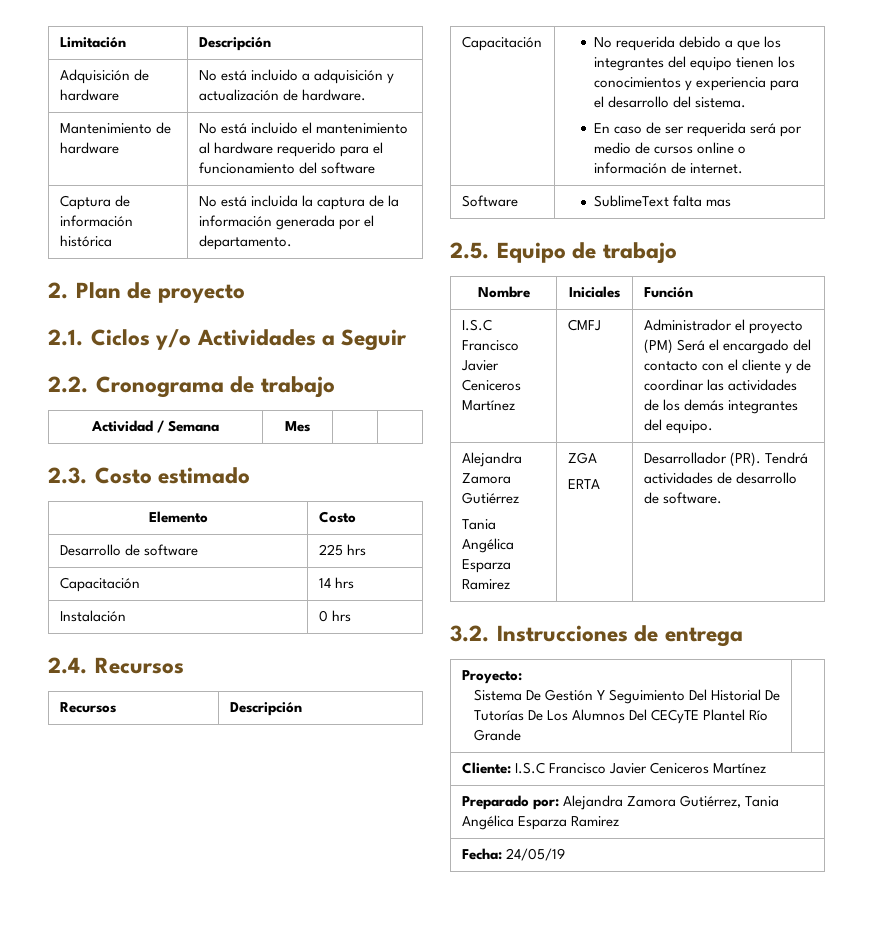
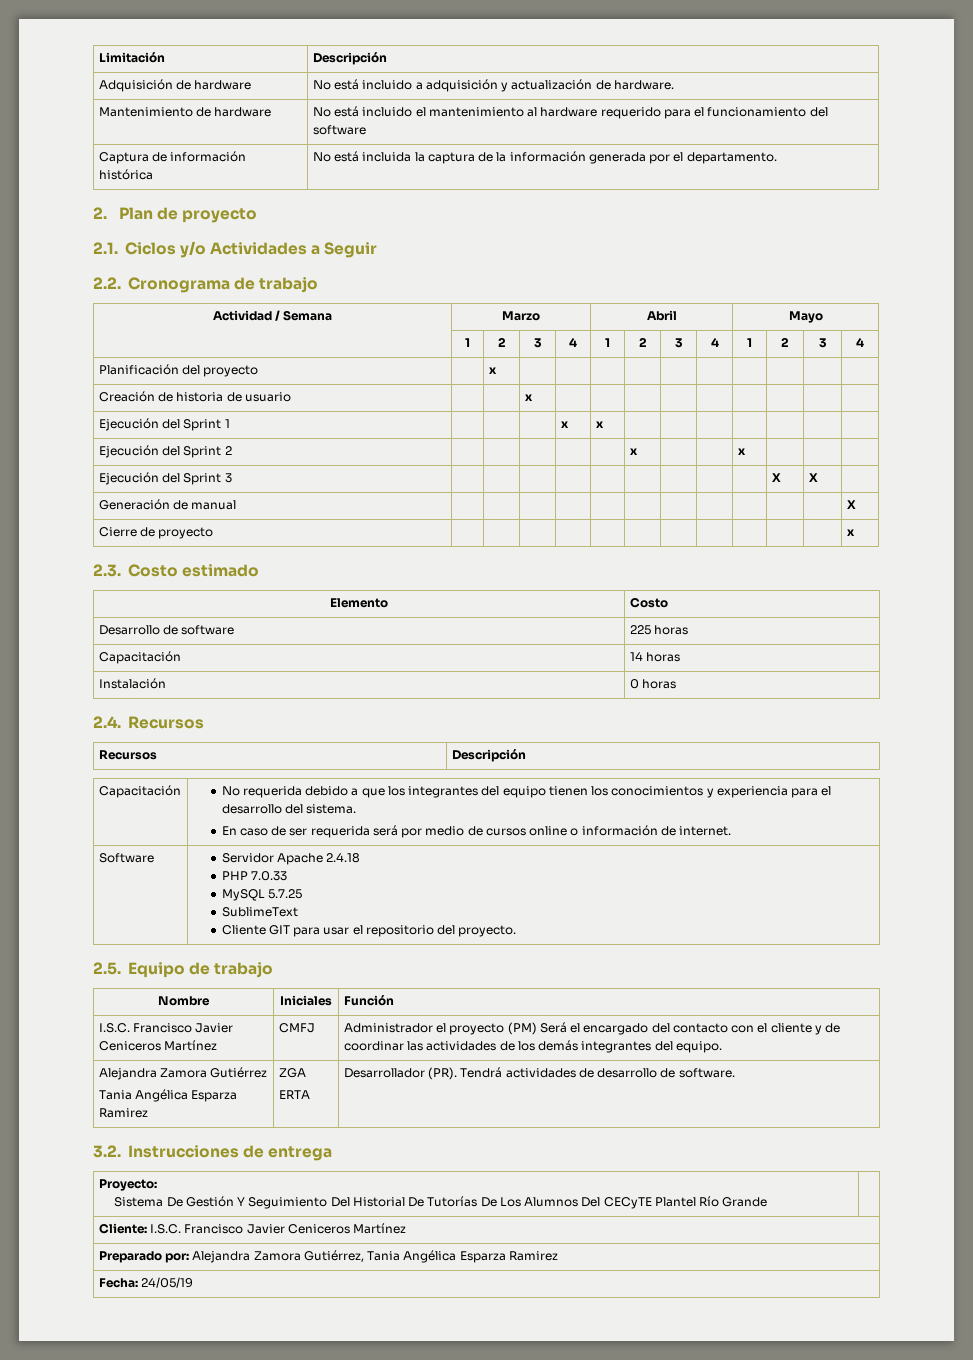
[285,421,310,432] Mes | | -> [502,311,540,321] [646,310,677,321] [788,311,823,323] [465,338,470,347] [497,337,506,347] [533,338,542,348] [569,338,577,347] [605,338,610,347] [638,337,647,347] [674,338,683,348] [710,338,719,347] [747,338,752,347] [781,337,789,347] [818,338,827,348] [856,338,864,347] [98,364,259,377] [488,367,497,374] [98,391,291,402] [524,394,533,401] [98,418,230,431] [560,421,569,428] [595,421,604,428] [98,445,232,458] [629,448,638,455] [737,448,746,455] [98,472,232,485] [771,473,781,482] [808,473,818,482] [98,499,237,510] [846,500,856,509] [98,527,214,539] [846,529,855,536] Marzo | Abril | Mayo // | 1 | 2 | 3 | 4 | 1 | 2 | 3 | 4 | 1 | 2 | 3 | 4 // Planificación del proyecto | | x | | | | | | | | | | // Creación de historia de usuario | | | x | | | | | | | | | // Ejecución del Sprint 1 | | | | x | x | | | | | | | // Ejecución del Sprint 2 | | | | | | x | | | x | | | // Ejecución del Sprint 3 | | | | | | | | | | X | X | // Generación de manual | | | | | | | | | | | | X // Cierre de proyecto | | | | | | | | | | | | x
[347,544,367,556] hrs -> [654,625,689,635] horas
[335,577,355,589] hrs -> [646,652,681,662] horas
[332,610,352,622] hrs -> [642,679,677,689] horas
[594,195,732,207] SublimeText falta mas -> [221,853,361,865] [221,871,287,881] [221,889,302,901] [221,907,298,917] [221,925,517,937] Servidor Apache 2.4.18 // PHP 7.0.33 // MySQL 5.7.25 // SublimeText // Cliente GIT para usar el repositorio del proyecto.
[461,319,492,331] I.S.C -> [98,1023,130,1033] I.S.C.
[515,762,546,774] I.S.C -> [150,1224,182,1234] I.S.C.

